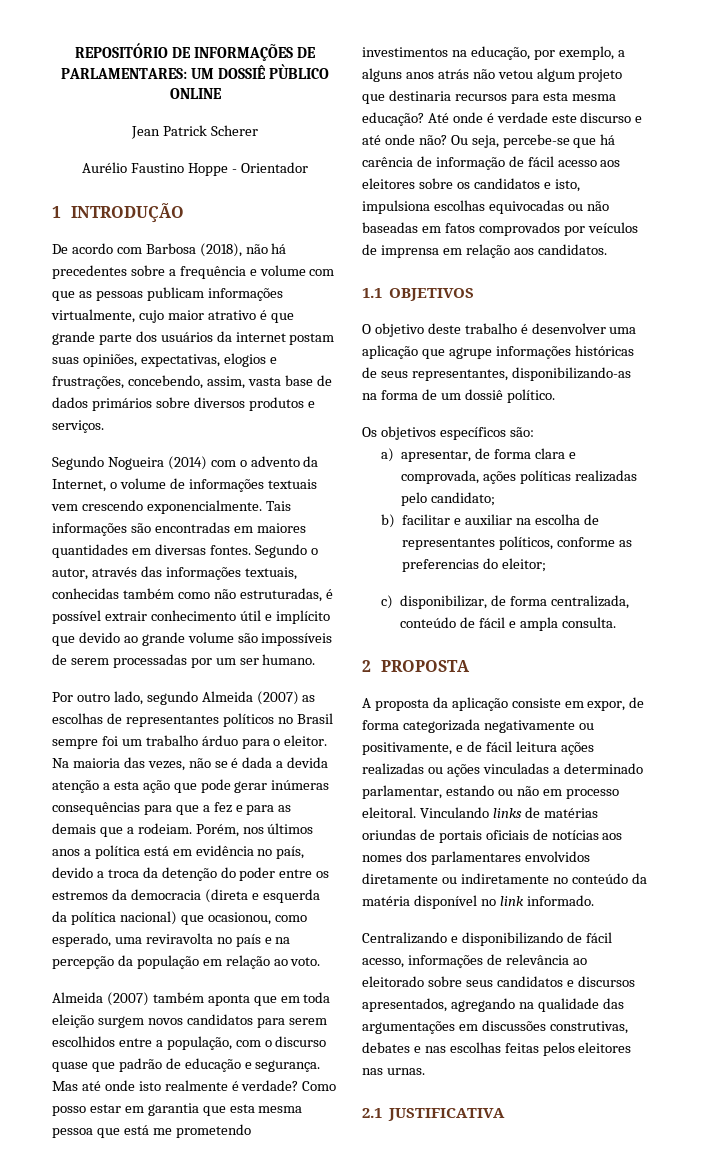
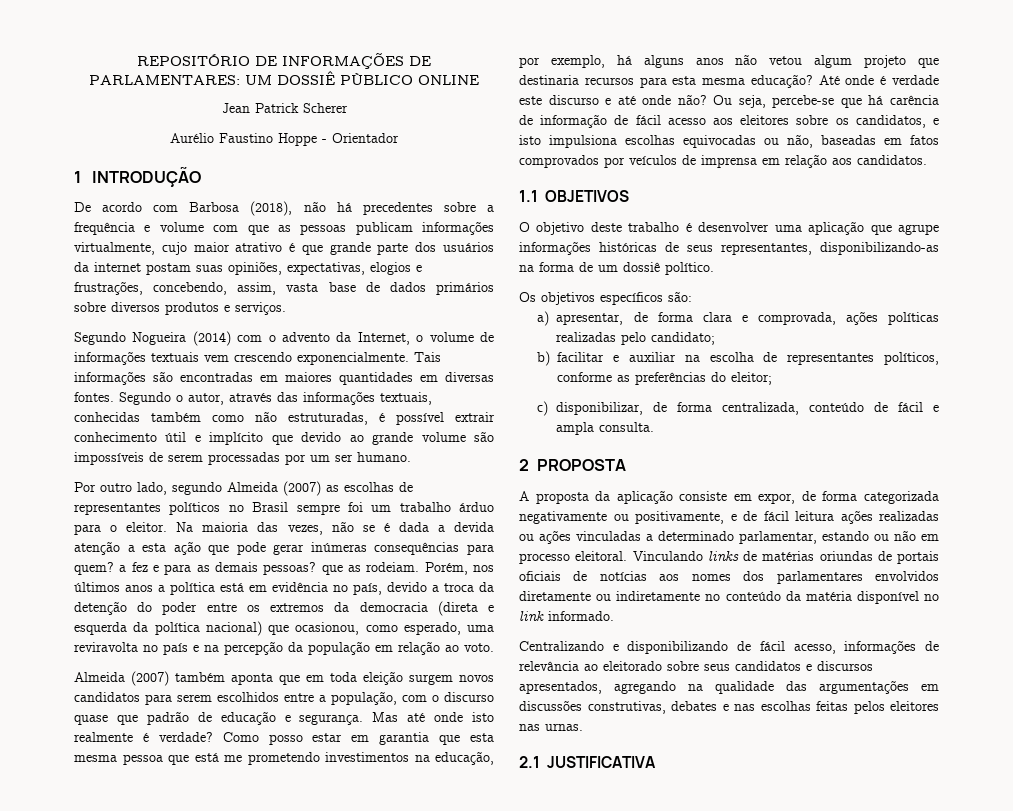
[175,805,199,815] que -> [74,562,114,575] quem?
[99,827,134,837] que a -> [263,562,361,575] pessoas? que as
[52,891,108,900] estremos -> [270,603,325,612] extremos
[617,50,625,57] a -> [616,55,632,65] há
[437,69,469,79] atrás -> (724, 61) none
[473,178,580,192] candidatos e isto, -> [855,115,939,128] [519,135,541,145] candidatos, e isto
[586,201,609,211] não -> [787,134,813,148] não,
[401,559,479,572] preferencias -> [635,372,707,385] preferências

